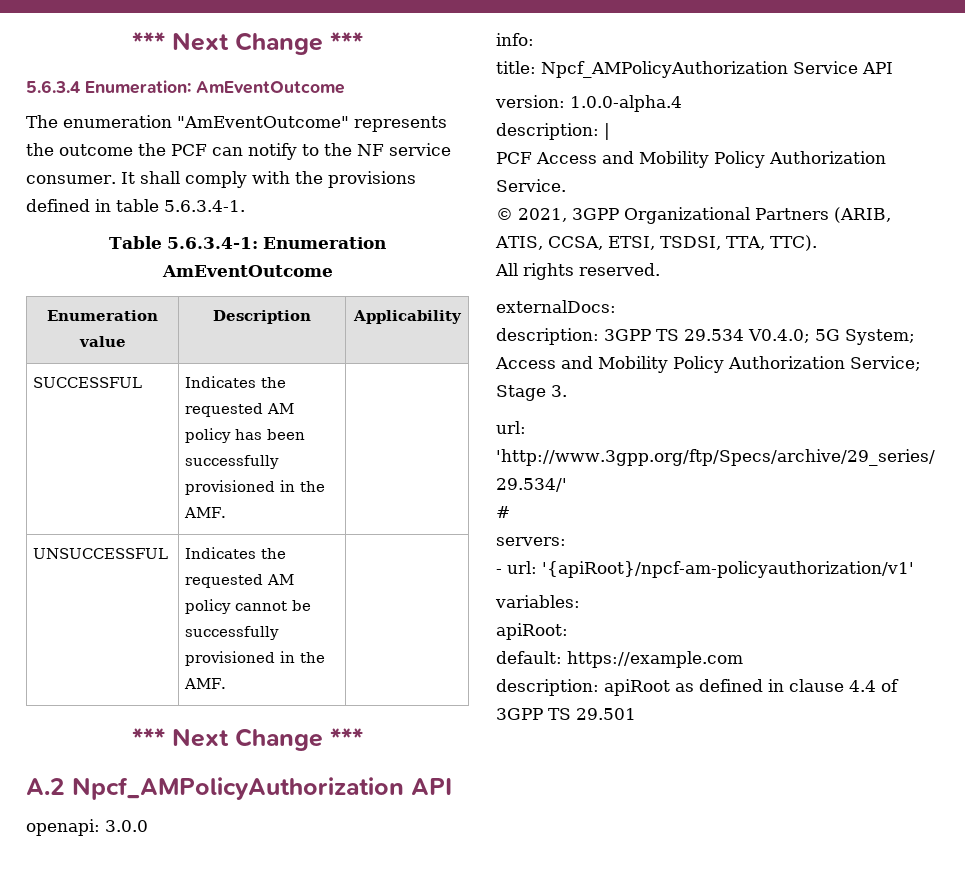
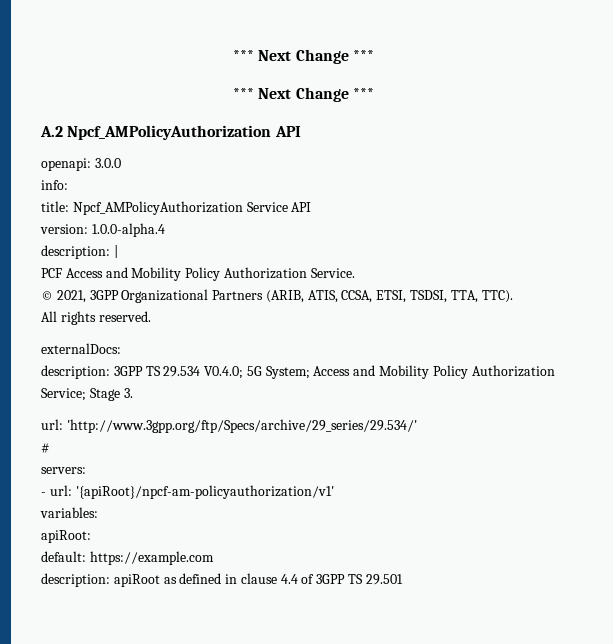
[132,32,363,55] [26,80,345,94] [26,115,447,132] [26,143,451,160] [26,171,416,188] [26,199,245,212] [109,236,386,249] [161,265,333,277] [47,310,158,321] [78,336,126,347] [213,310,311,324] [352,310,462,324] [33,377,143,388] [185,376,287,388] [185,403,295,417] [185,428,306,443] [185,455,280,469] [185,480,326,495] [184,507,227,518] [33,548,169,559] [185,547,287,559] [185,574,295,588] [185,599,312,614] [185,626,280,640] [185,651,326,666] [184,678,227,689] *** Next Change *** // 5.6.3.4 Enumeration: AmEventOutcome // The enumeration "AmEventOutcome" represents the outcome the PCF can notify to the NF service consumer. It shall comply with the provisions defined in table 5.6.3.4-1. // Table 5.6.3.4-1: Enumeration AmEventOutcome // Enumeration value | Description | Applicability // SUCCESSFUL | Indicates the requested AM policy has been successfully provisioned in the AMF. | // UNSUCCESSFUL | Indicates the requested AM policy cannot be successfully provisioned in the AMF. | -> [233,49,374,64] *** Next Change ***

